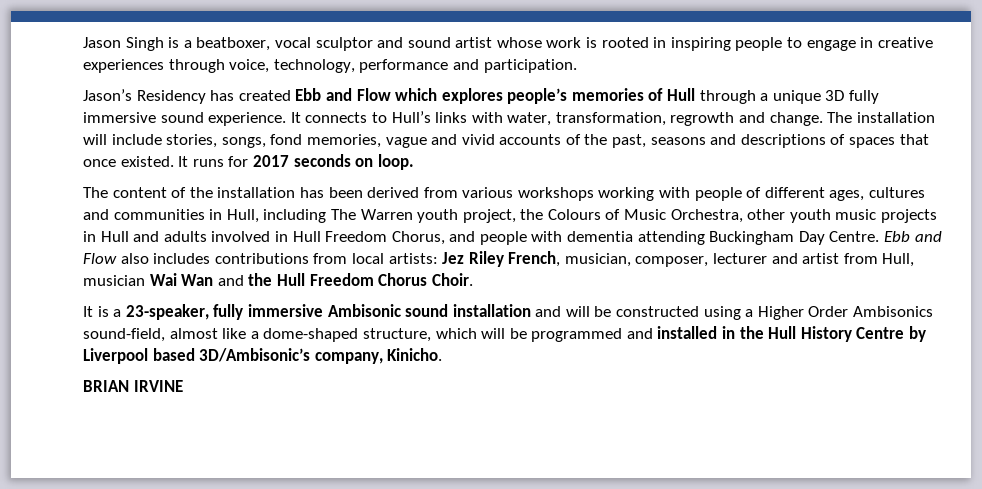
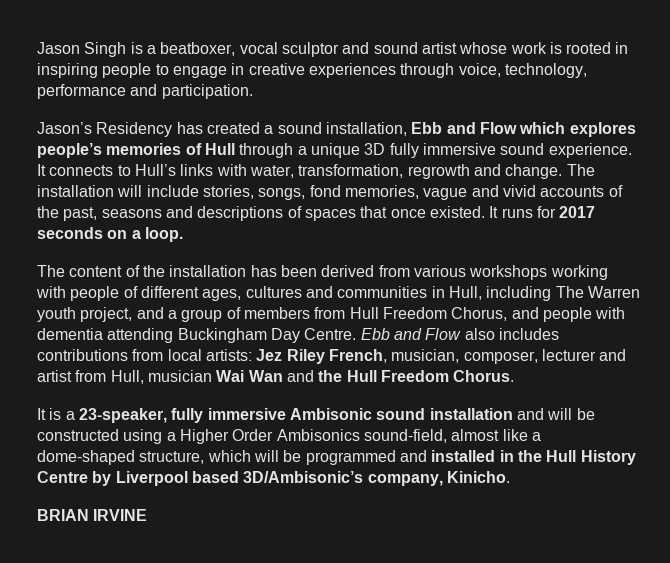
(291, 95) none -> [264,122,407,136] a sound installation,
(374, 162) none -> [131,230,141,239] a
[520,209,938,223] [83,231,288,242] the Colours of Music Orchestra, other youth music projects in Hull and adults involved in -> [136,307,346,322] and a group of members from
[378,273,473,286] Chorus Choir. -> [453,370,515,382] Chorus.

